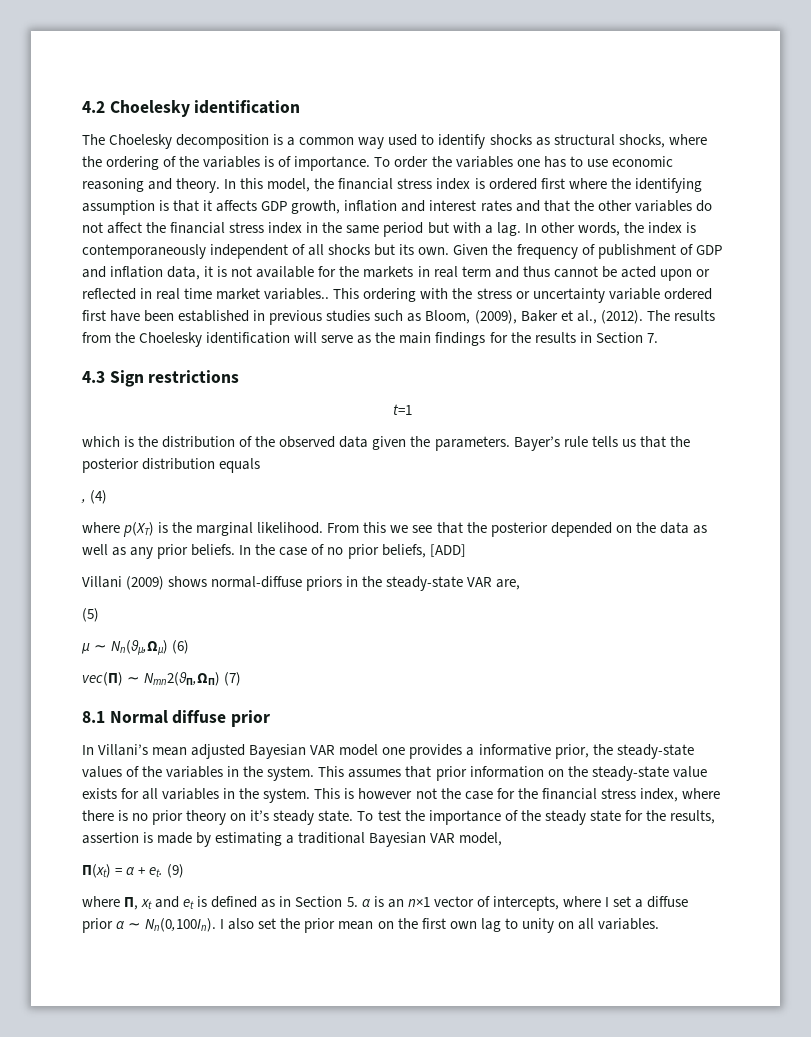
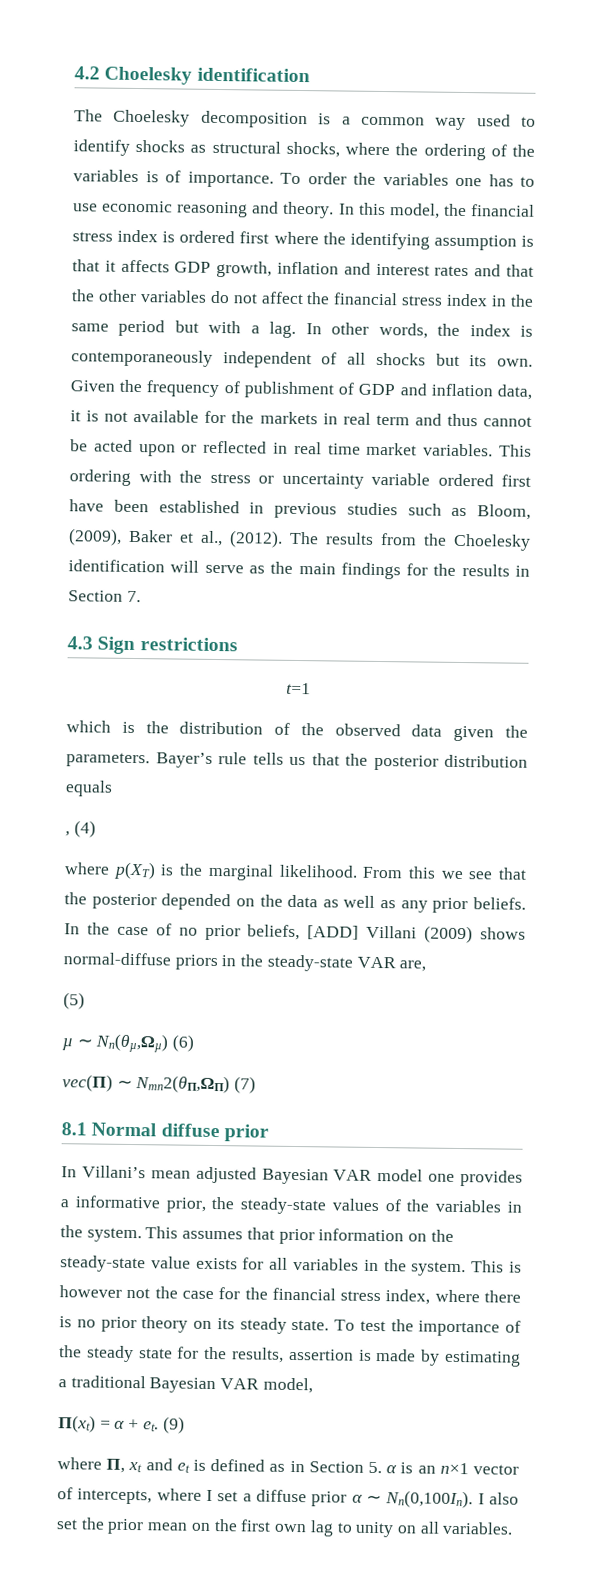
[264,288,330,300] variables.. -> [423,443,494,457] variables.
(466, 550) // -> (360, 932) none
[250,810,270,821] it’s -> [216,1318,235,1330] its

